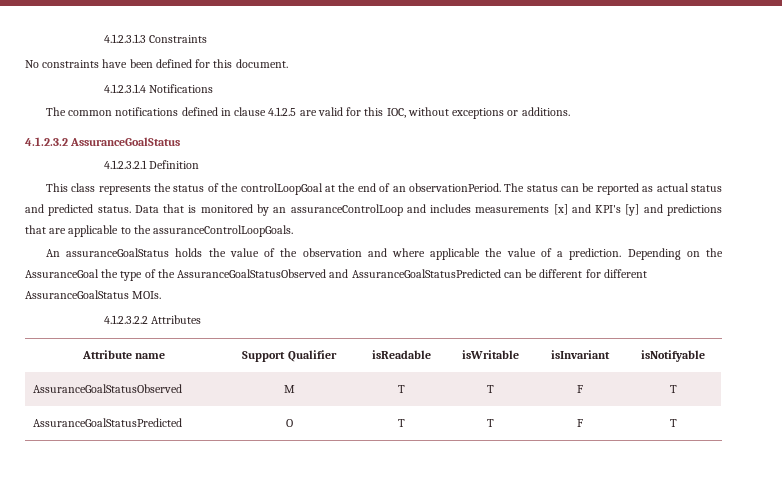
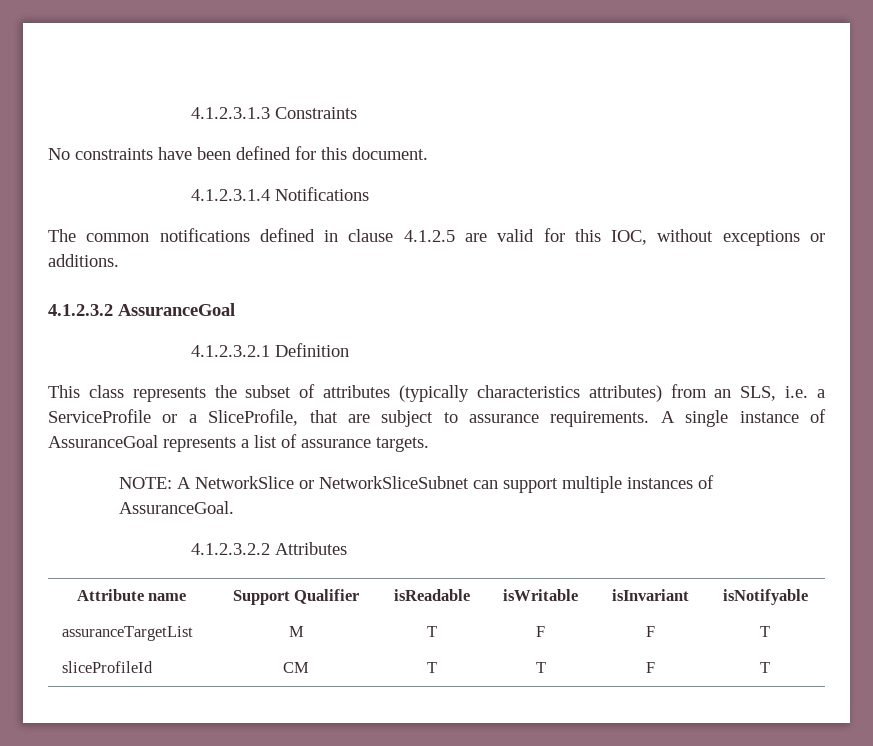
[70,137,181,146] AssuranceGoalStatus -> [118,303,235,316] AssuranceGoal
[173,183,722,195] [25,204,723,216] [25,225,294,237] [45,248,723,260] [25,269,647,281] [25,290,162,299] status of the controlLoopGoal at the end of an observationPeriod. The status can be reported as actual status and predicted status. Data that is monitored by an assuranceControlLoop and includes measurements [x] and KPI's [y] and predictions that are applicable to the assuranceControlLoopGoals. // An assuranceGoalStatus holds the value of the observation and where applicable the value of a prediction. Depending on the AssuranceGoal the type of the AssuranceGoalStatusObserved and AssuranceGoalStatusPredicted can be different for different AssuranceGoalStatus MOIs. -> [245,384,826,402] [48,409,826,427] [48,434,429,452] [119,475,715,493] [119,501,235,514] subset of attributes (typically characteristics attributes) from an SLS, i.e. a ServiceProfile or a SliceProfile, that are subject to assurance requirements. A single instance of AssuranceGoal represents a list of assurance targets. // NOTE: A NetworkSlice or NetworkSliceSubnet can support multiple instances of AssuranceGoal.
[33,384,183,393] AssuranceGoalStatusObserved -> [62,626,194,641] assuranceTargetList
[487,385,494,393] [576,385,583,393] [669,385,677,393] [33,418,183,427] [285,419,293,427] T | F | T // AssuranceGoalStatusPredicted | O -> [536,626,545,637] [645,626,655,637] [760,626,770,637] [62,661,154,673] [283,662,309,673] F | F | T // sliceProfileId | CM

